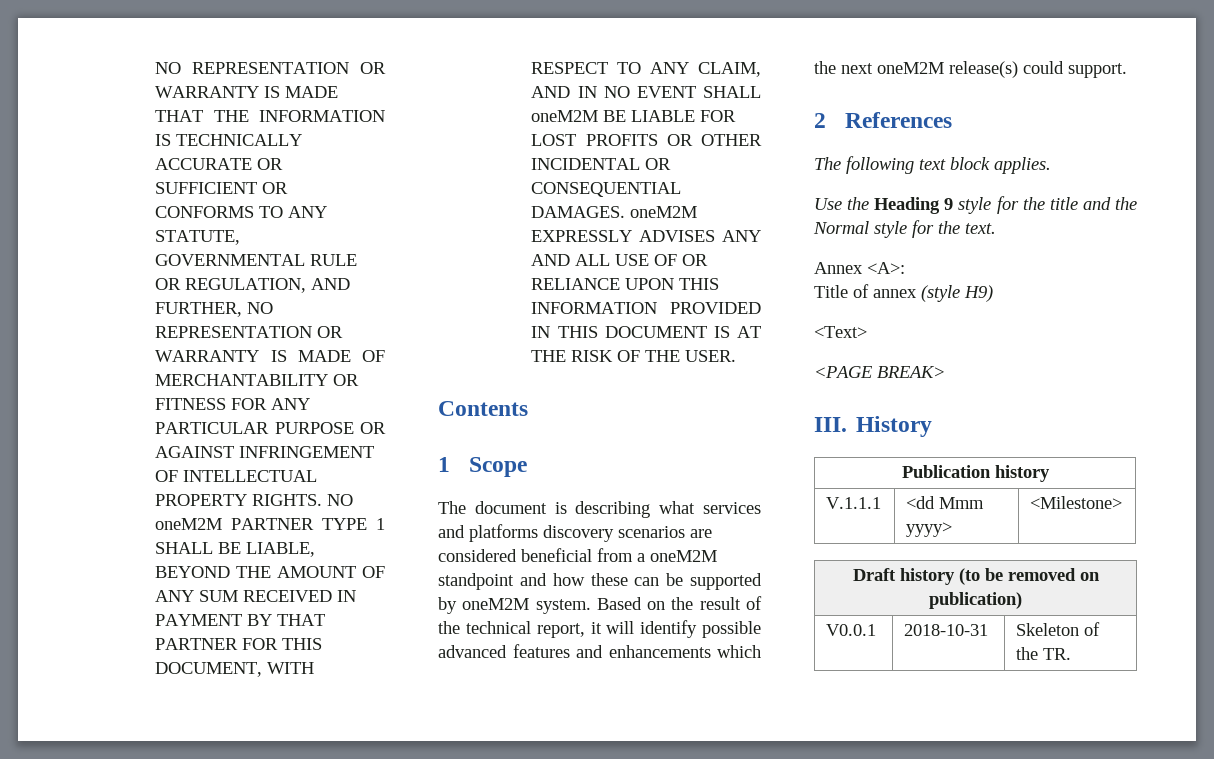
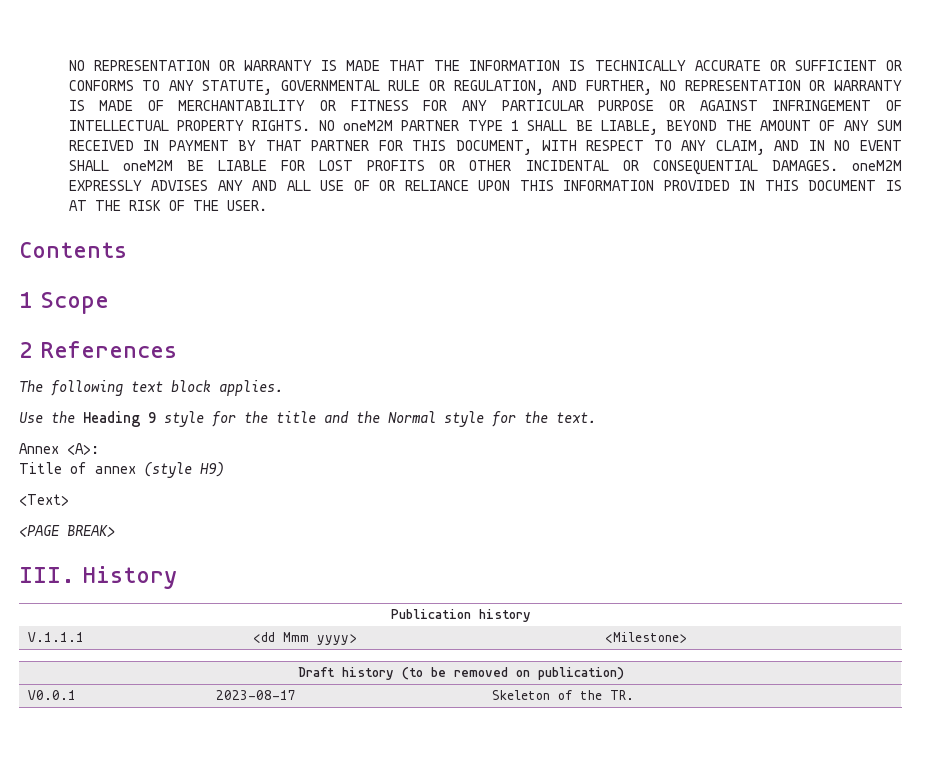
[438,501,761,518] [438,524,712,542] [438,548,717,562] [438,573,762,590] [438,596,762,614] [438,620,761,638] [438,644,761,658] [814,61,1127,78] // The document is describing what services and platforms discovery scenarios are considered beneficial from a oneM2M standpoint and how these can be supported by oneM2M system. Based on the result of the technical report, it will identify possible advanced features and enhancements which the next oneM2M release(s) could support. -> (109, 303) none
[904,624,989,636] 2018-10-31 -> [215,690,296,700] 2023-08-17

